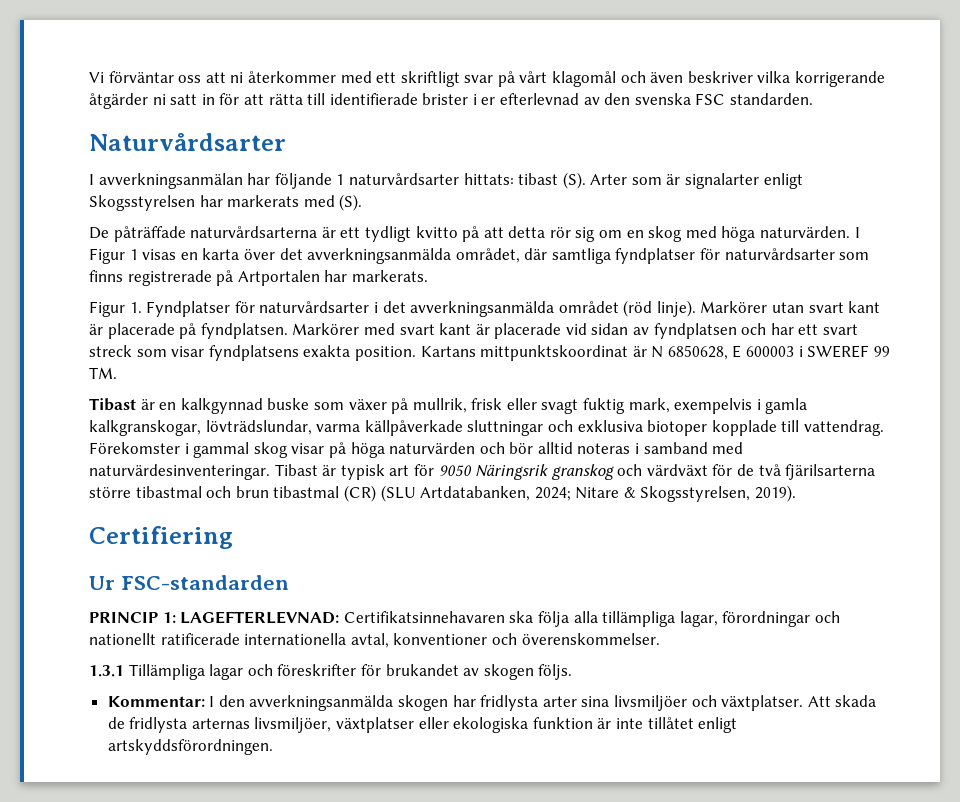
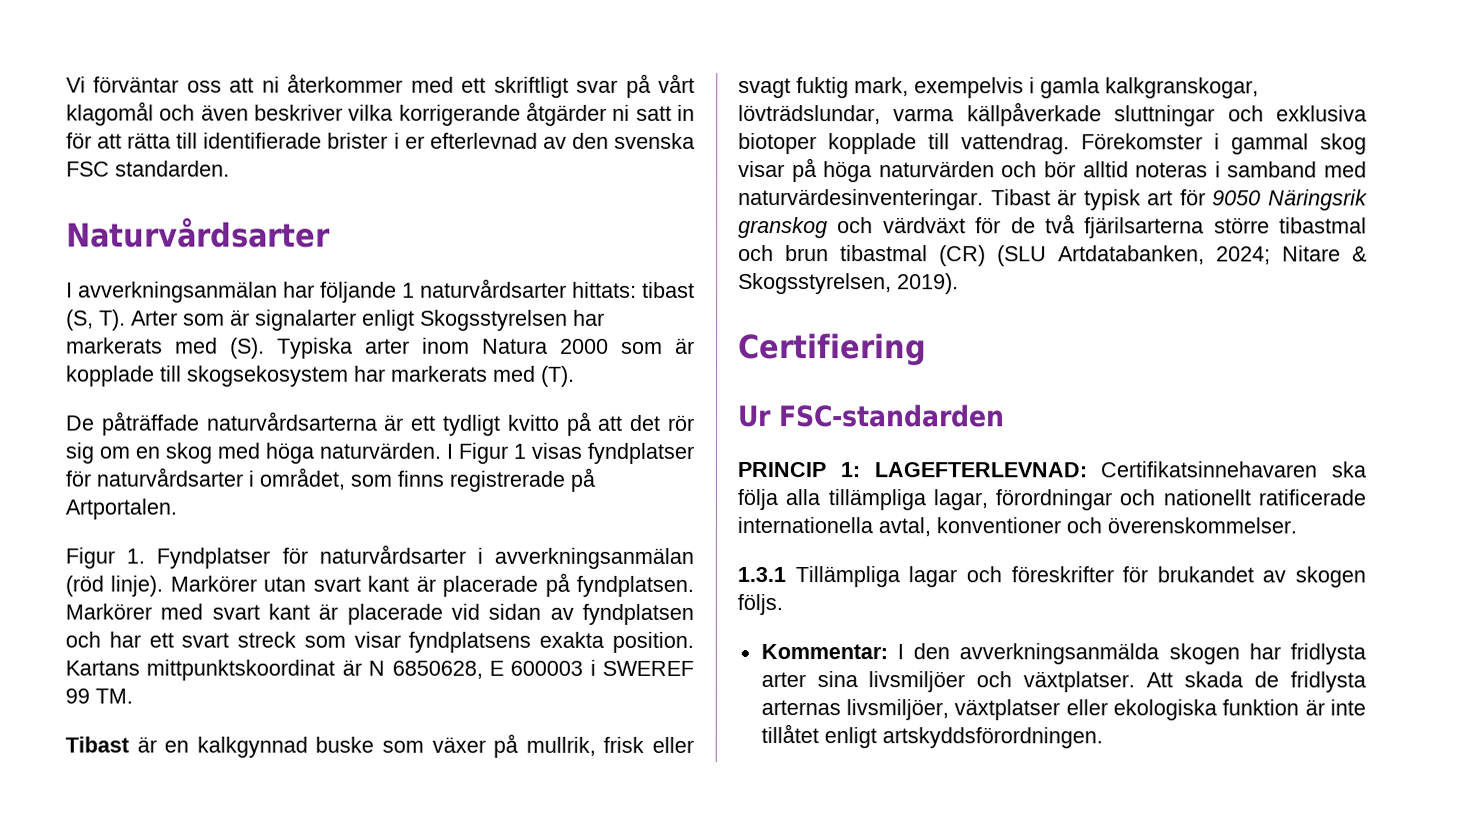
[562,172,586,189] (S). -> [66,309,126,331] (S, T).
(363, 202) none -> [277,337,695,359] [66,365,575,387] Typiska arter inom Natura 2000 som är kopplade till skogsekosystem har markerats med (T).
[508,226,546,238] detta -> [629,414,662,431] det
[180,248,611,264] en karta över det avverkningsanmälda området, där samtliga -> (582, 450) none
(835, 254) none -> [248,467,345,490] i området,
[237,270,428,286] Artportalen har markerats. -> [65,498,177,520] Artportalen.
[382,301,619,317] det avverkningsanmälda området -> [494,547,694,569] avverkningsanmälan

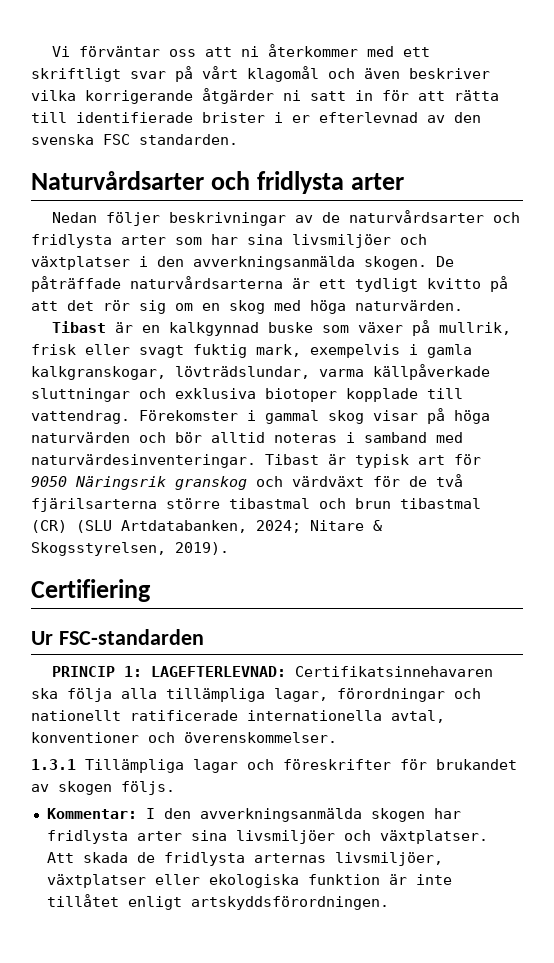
[66,278,695,303] [66,309,605,331] [66,337,695,359] [66,365,575,387] // I avverkningsanmälan har följande 1 naturvårdsarter hittats: tibast (S, T). Arter som är signalarter enligt Skogsstyrelsen har markerats med (S). Typiska arter inom Natura 2000 som är kopplade till skogsekosystem har markerats med (T). // -> [210,171,404,194] [52,210,521,226] [31,234,427,248] [31,256,427,270] och fridlysta arter // Nedan följer beskrivningar av de naturvårdsarter och fridlysta arter som har sina livsmiljöer och växtplatser i den avverkningsanmälda skogen.
[446,442,694,464] [65,467,595,492] [65,498,177,520] [65,544,694,569] [65,572,695,597] [65,603,694,625] [65,631,694,653] [65,659,694,681] [65,688,133,704] I Figur 1 visas fyndplatser för naturvårdsarter i området, som finns registrerade på Artportalen. // Figur 1. Fyndplatser för naturvårdsarter i avverkningsanmälan (röd linje). Markörer utan svart kant är placerade på fyndplatsen. Markörer med svart kant är placerade vid sidan av fyndplatsen och har ett svart streck som visar fyndplatsens exakta position. Kartans mittpunktskoordinat är N 6850628, E 600003 i SWEREF 99 TM. -> (463, 305) none

